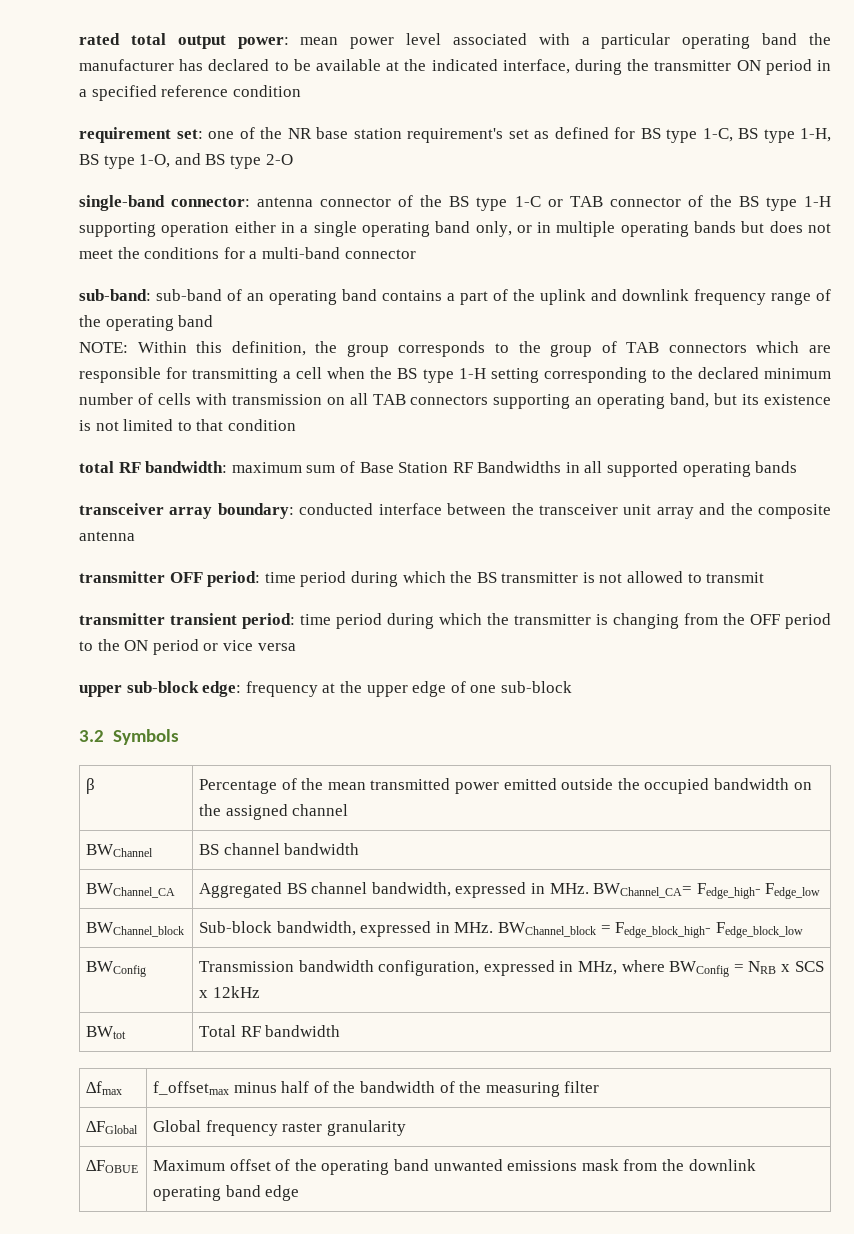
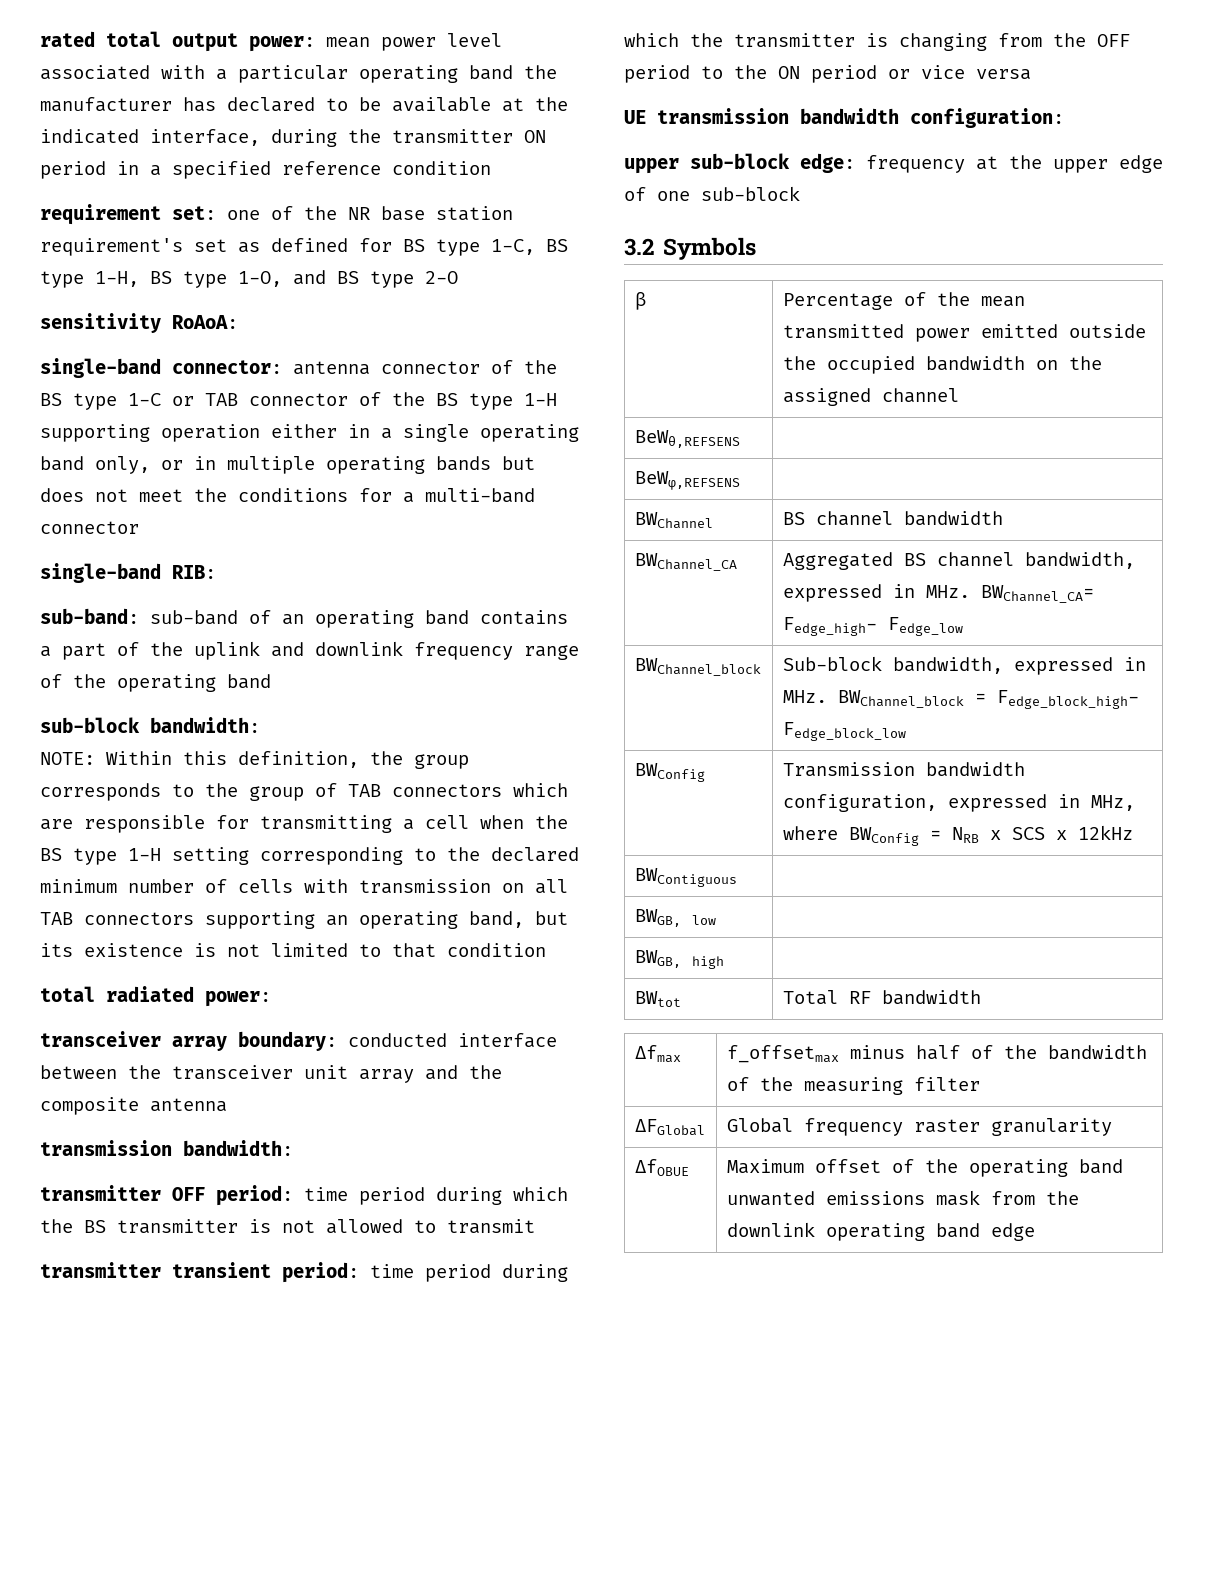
(293, 159) none -> [40,313,238,333] // sensitivity RoAoA:
(416, 254) none -> [40,563,216,583] // single-band RIB:
(214, 321) none -> [40,717,260,733] // sub-block bandwidth:
[118,461,798,477] RF bandwidth: maximum sum of Base Station RF Bandwidths in all supported operating bands -> [106,986,271,1007] radiated power:
(135, 536) none -> [40,1140,293,1156] // transmission bandwidth:
(296, 647) none -> [624,108,1064,128] // UE transmission bandwidth configuration:
(349, 810) none -> [634,430,740,448] [634,471,740,490] // BeWθ,REFSENS | // BeWφ,REFSENS |
(260, 992) none -> [634,868,737,887] [634,909,716,927] [634,950,724,969] // BWContiguous | // BWGB, low | // BWGB, high |
[86,1159,139,1173] ∆FOBUE -> [634,1159,689,1176] ∆fOBUE

